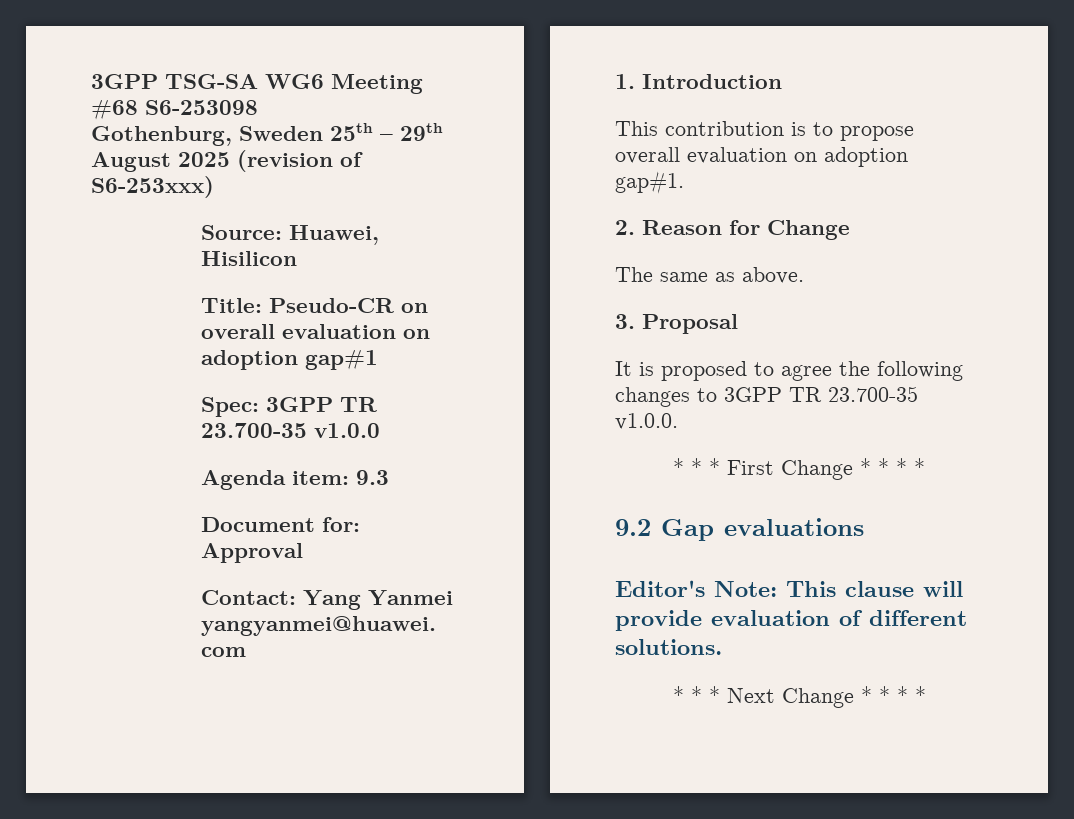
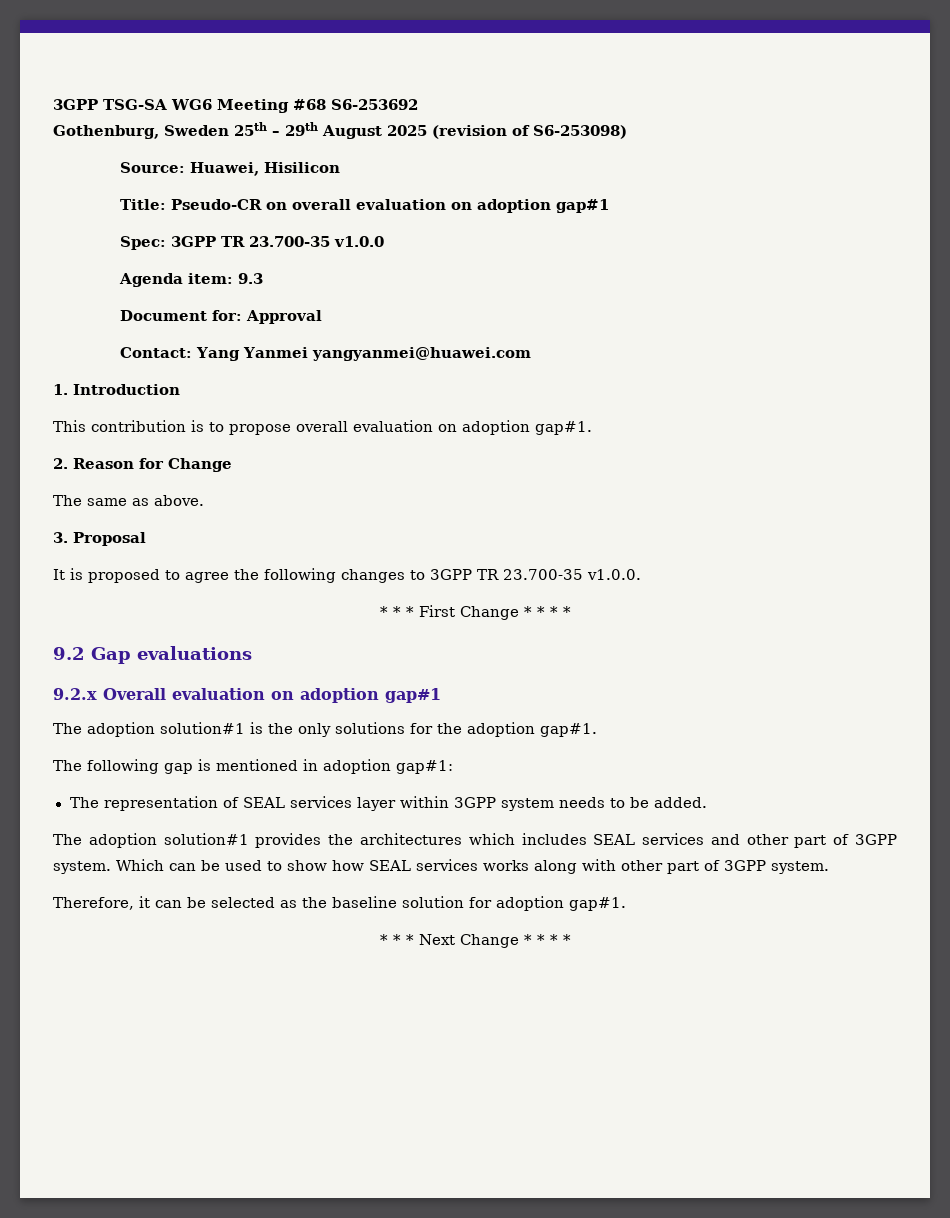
[145,100,258,115] S6-253098 -> [331,99,418,110] S6-253692
[91,176,214,198] S6-253xxx) -> [533,125,627,139] S6-253098)
[615,580,963,597] [615,610,967,631] [615,639,722,655] Editor's Note: This clause will provide evaluation of different solutions. -> [53,688,441,703] [53,722,597,737] [53,759,453,774] [69,796,707,811] [53,833,898,848] [53,859,829,874] [53,896,626,911] 9.2.x Overall evaluation on adoption gap#1 // The adoption solution#1 is the only solutions for the adoption gap#1. // The following gap is mentioned in adoption gap#1: // The representation of SEAL services layer within 3GPP system needs to be added. // The adoption solution#1 provides the architectures which includes SEAL services and other part of 3GPP system. Which can be used to show how SEAL services works along with other part of 3GPP system. // Therefore, it can be selected as the baseline solution for adoption gap#1.

